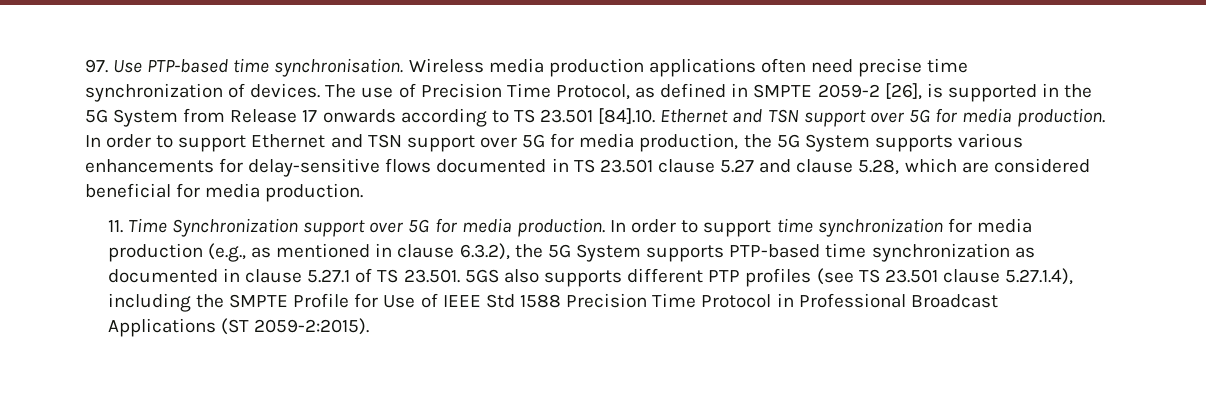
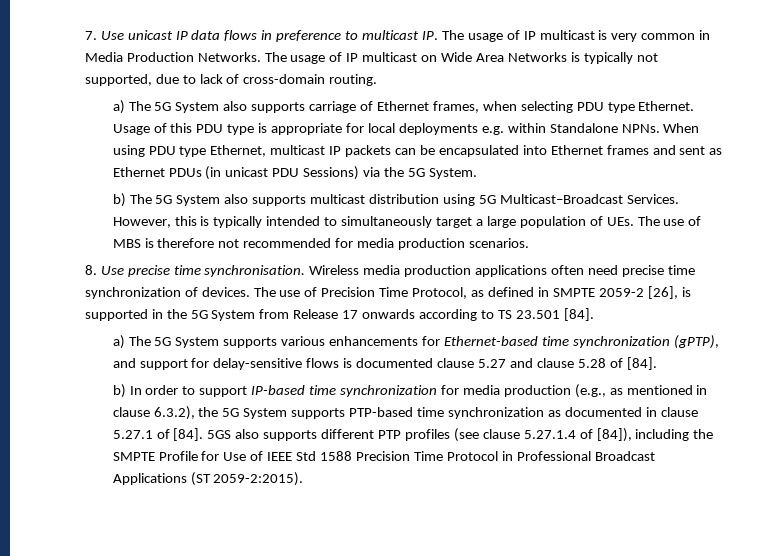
[84,59,229,73] 97. Use PTP-based -> [84,30,711,42] [84,52,658,64] [84,74,378,86] [112,100,695,114] [112,123,700,135] [112,145,723,157] [112,166,477,180] [112,193,679,207] [112,216,702,228] [112,238,529,250] [84,265,170,277] 7. Use unicast IP data flows in preference to multicast IP. The usage of IP multicast is very common in Media Production Networks. The usage of IP multicast on Wide Area Networks is typically not supported, due to lack of cross-domain routing. // a) The 5G System also supports carriage of Ethernet frames, when selecting PDU type Ethernet. Usage of this PDU type is appropriate for local deployments e.g. within Standalone NPNs. When using PDU type Ethernet, multicast IP packets can be encapsulated into Ethernet frames and sent as Ethernet PDUs (in unicast PDU Sessions) via the 5G System. // b) The 5G System also supports multicast distribution using 5G Multicast–Broadcast Services. However, this is typically intended to simultaneously target a large population of UEs. The use of MBS is therefore not recommended for media production scenarios. // 8. Use precise
[598,108,1106,127] [84,133,772,152] [84].10. Ethernet and TSN support over 5G for media production. In order to support Ethernet and TSN support over 5G for media production, the -> [563,308,594,321] [112,335,151,349] [84]. // a) The
[248,158,1090,177] [84,183,364,202] [107,218,772,237] delay-sensitive flows documented in TS 23.501 clause 5.27 and clause 5.28, which are considered beneficial for media production. // 11. Time Synchronization support over 5G for media production. In order to support -> [443,335,719,349] [112,357,657,370] [112,384,306,398] Ethernet-based time synchronization (gPTP), and support for delay-sensitive flows is documented clause 5.27 and clause 5.28 of [84]. // b) In order to support IP-based
[377,269,460,283] TS 23.501. -> [173,428,204,441] [84].
[858,268,1074,285] TS 23.501 clause 5.27.1.4), -> [482,428,632,442] clause 5.27.1.4 of [84]),

